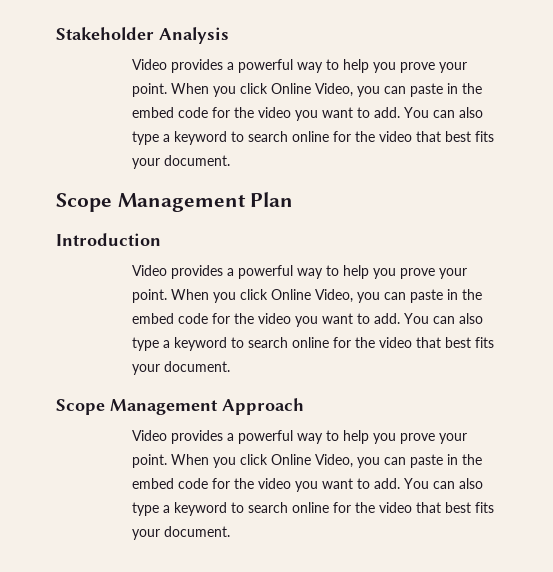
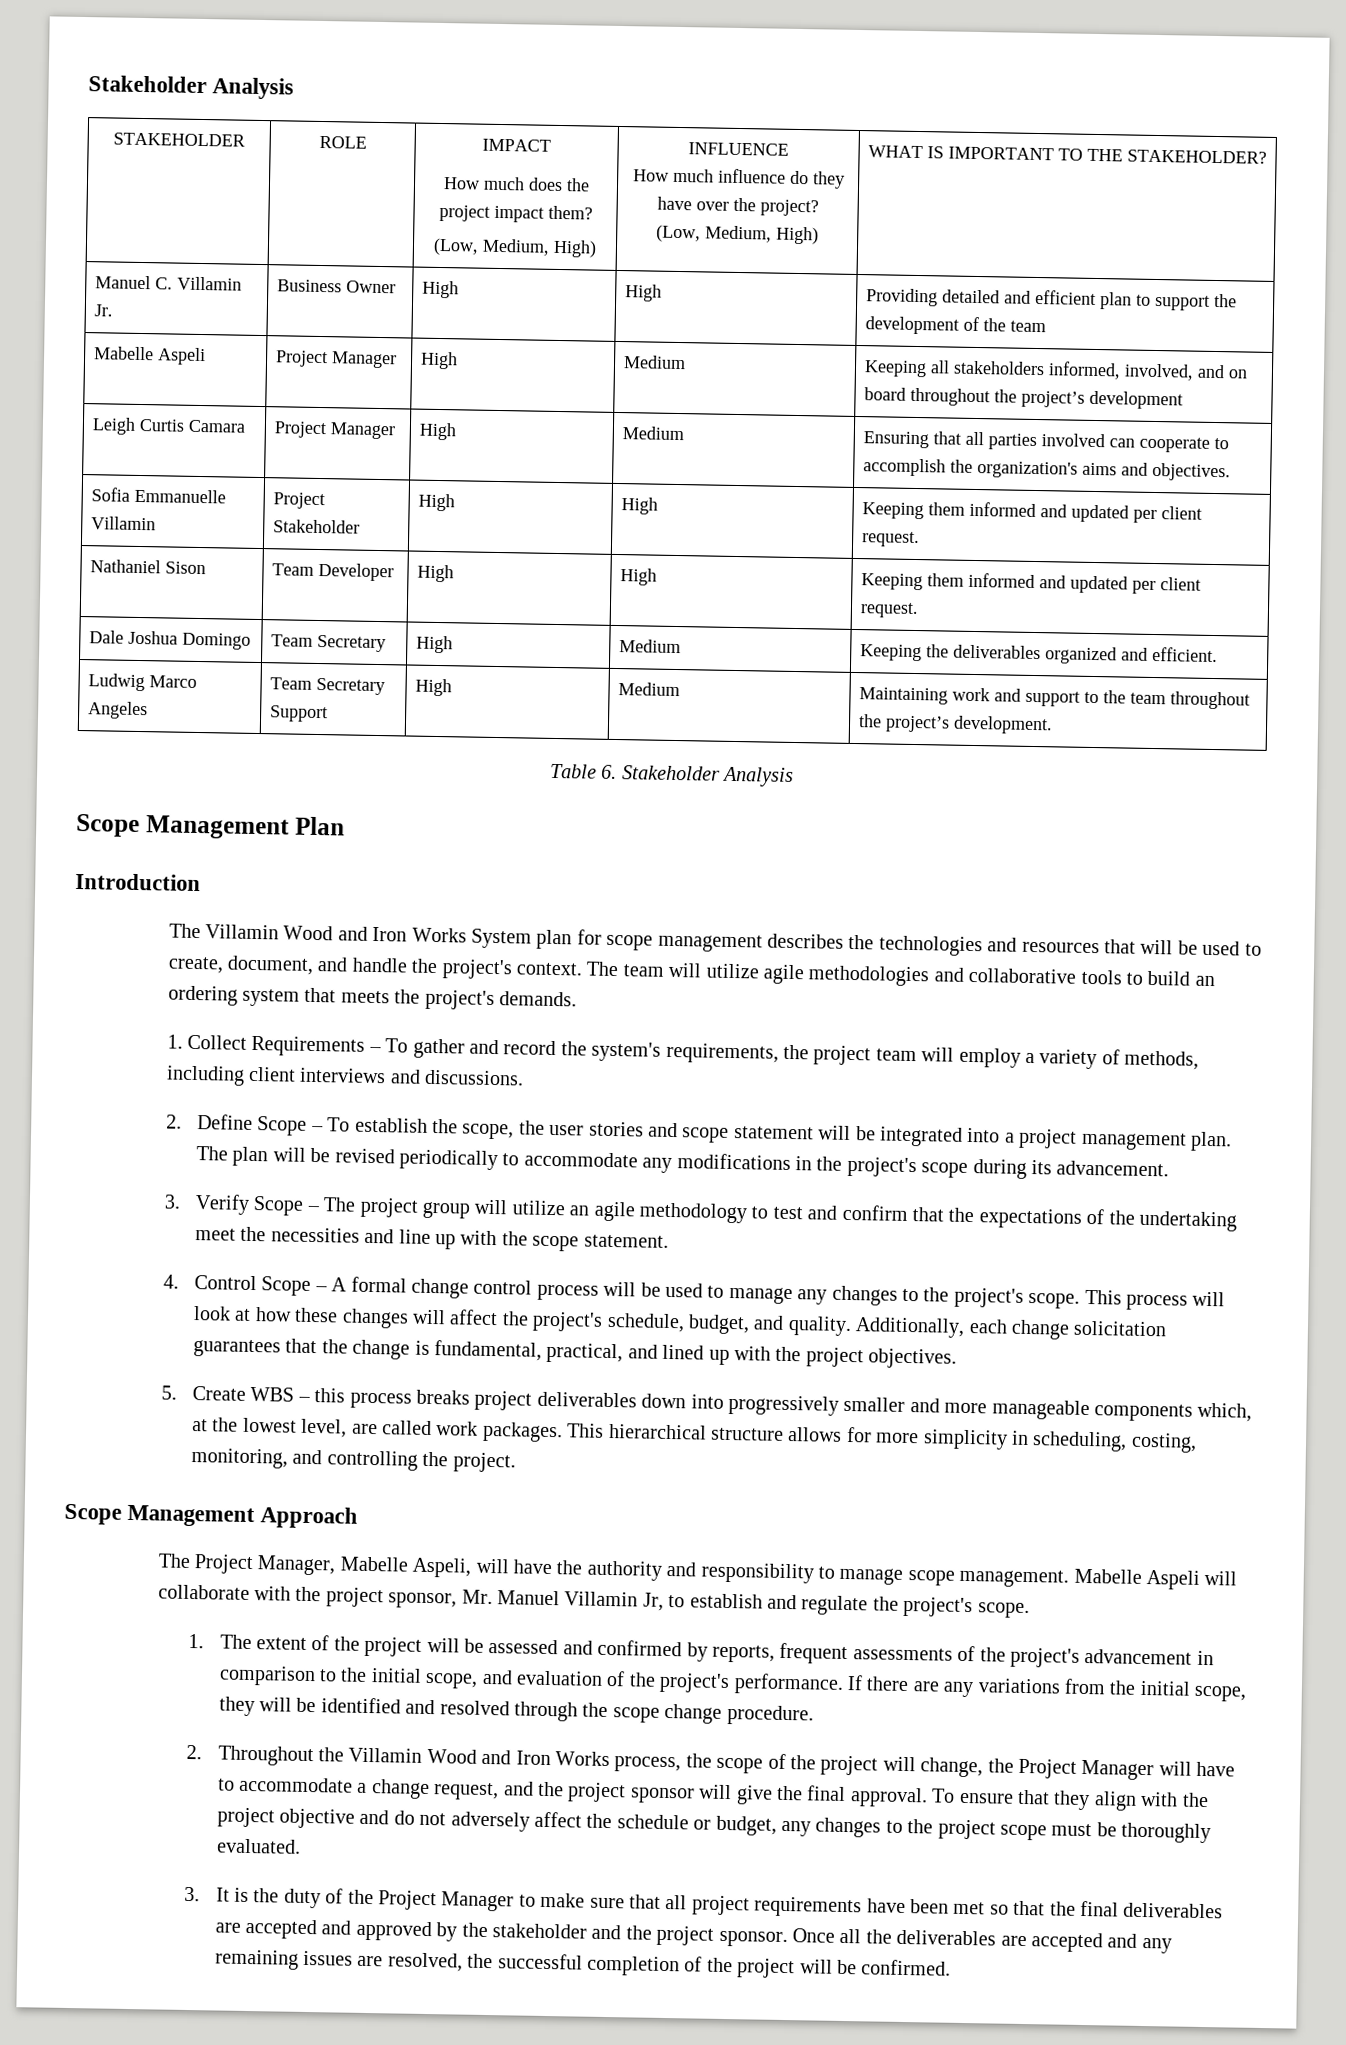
[56,27,229,44] [131,59,467,73] [131,83,482,97] [131,107,483,121] [131,131,494,145] [131,155,230,169] [56,192,294,212] [56,233,161,246] [131,265,467,279] [131,289,482,303] [131,313,483,327] [131,337,494,351] [131,361,230,375] [56,398,304,415] [131,430,467,444] [131,454,482,468] [131,478,483,492] [131,502,494,516] [131,526,230,540] Stakeholder Analysis // Video provides a powerful way to help you prove your point. When you click Online Video, you can paste in the embed code for the video you want to add. You can also type a keyword to search online for the video that best fits your document. // Scope Management Plan // Introduction // Video provides a powerful way to help you prove your point. When you click Online Video, you can paste in the embed code for the video you want to add. You can also type a keyword to search online for the video that best fits your document. // Scope Management Approach // Video provides a powerful way to help you prove your point. When you click Online Video, you can paste in the embed code for the video you want to add. You can also type a keyword to search online for the video that best fits your document. -> [88,75,295,100] [113,132,245,147] [318,135,367,149] [482,138,551,152] [442,176,590,192] [438,204,593,223] [433,237,597,258] [688,142,789,156] [632,168,845,189] [656,196,819,217] [656,224,819,245] [868,145,1267,164] [94,275,242,291] [93,304,113,317] [276,279,396,294] [421,280,459,299] [624,284,662,302] [865,288,1237,311] [864,316,1046,335] [93,346,206,366] [274,350,397,369] [419,351,458,370] [622,355,686,370] [863,360,1248,381] [863,387,1183,410] [91,417,246,435] [273,421,396,440] [418,422,457,441] [621,426,684,441] [862,431,1229,453] [862,458,1231,482] [90,487,226,504] [90,516,156,531] [272,492,325,510] [272,519,360,534] [417,493,455,512] [620,497,658,515] [861,501,1202,524] [861,531,920,548] [89,559,206,575] [271,562,394,582] [416,564,454,583] [619,568,657,586] [860,572,1201,595] [859,602,919,619] [88,630,251,650] [270,634,386,653] [415,635,453,654] [618,639,681,654] [859,644,1218,665] [87,673,197,692] [87,701,148,720] [269,677,385,696] [268,705,328,723] [414,678,452,697] [617,682,680,697] [858,687,1250,710] [857,714,1053,735] [549,763,795,787] [76,813,345,840] [75,872,201,892] [168,923,1262,957] [167,955,1215,987] [167,985,577,1011] [166,1034,1200,1070] [165,1065,525,1086] [165,1114,1233,1152] [196,1146,1170,1179] [163,1194,1238,1232] [195,1226,669,1252] [162,1274,1226,1311] [193,1306,1168,1340] [193,1338,958,1369] [160,1385,1253,1422] [192,1417,1197,1453] [191,1447,516,1473] [64,1503,359,1529] [157,1553,1238,1590] [157,1584,1030,1619] [188,1633,1214,1668] [218,1665,1247,1702] [218,1696,814,1726] [186,1744,1236,1781] [217,1776,1209,1811] [216,1807,1212,1844] [216,1838,301,1854] [184,1886,1224,1919] [214,1918,1172,1954] [214,1949,952,1979] Stakeholder Analysis // STAKEHOLDER | ROLE | IMPACT // How much does the project impact them? // (Low, Medium, High) | INFLUENCE // How much influence do they have over the project? // (Low, Medium, High) | WHAT IS IMPORTANT TO THE STAKEHOLDER? // Manuel C. Villamin Jr. | Business Owner | High | High | Providing detailed and efficient plan to support the development of the team // Mabelle Aspeli | Project Manager | High | Medium | Keeping all stakeholders informed, involved, and on board throughout the project’s development // Leigh Curtis Camara | Project Manager | High | Medium | Ensuring that all parties involved can cooperate to accomplish the organization's aims and objectives. // Sofia Emmanuelle Villamin | Project Stakeholder | High | High | Keeping them informed and updated per client request. // Nathaniel Sison | Team Developer | High | High | Keeping them informed and updated per client request. // Dale Joshua Domingo | Team Secretary | High | Medium | Keeping the deliverables organized and efficient. // Ludwig Marco Angeles | Team Secretary Support | High | Medium | Maintaining work and support to the team throughout the project’s development. // Table 6. Stakeholder Analysis // Scope Management Plan // Introduction // The Villamin Wood and Iron Works System plan for scope management describes the technologies and resources that will be used to create, document, and handle the project's context. The team will utilize agile methodologies and collaborative tools to build an ordering system that meets the project's demands. // 1. Collect Requirements – To gather and record the system's requirements, the project team will employ a variety of methods, including client interviews and discussions. // 2. Define Scope – To establish the scope, the user stories and scope statement will be integrated into a project management plan. The plan will be revised periodically to accommodate any modifications in the project's scope during its advancement. // 3. Verify Scope – The project group will utilize an agile methodology to test and confirm that the expectations of the undertaking meet the necessities and line up with the scope statement. // 4. Control Scope – A formal change control process will be used to manage any changes to the project's scope. This process will look at how these changes will affect the project's schedule, budget, and quality. Additionally, each change solicitation guarantees that the change is fundamental, practical, and lined up with the project objectives. // 5. Create WBS – this process breaks project deliverables down into progressively smaller and more manageable components which, at the lowest level, are called work packages. This hierarchical structure allows for more simplicity in scheduling, costing, monitoring, and controlling the project. // Scope Management Approach // The Project Manager, Mabelle Aspeli, will have the authority and responsibility to manage scope management. Mabelle Aspeli will collaborate with the project sponsor, Mr. Manuel Villamin Jr, to establish and regulate the project's scope. // 1. The extent of the project will be assessed and confirmed by reports, frequent assessments of the project's advancement in comparison to the initial scope, and evaluation of the project's performance. If there are any variations from the initial scope, they will be identified and resolved through the scope change procedure. // 2. Throughout the Villamin Wood and Iron Works process, the scope of the project will change, the Project Manager will have to accommodate a change request, and the project sponsor will give the final approval. To ensure that they align with the project objective and do not adversely affect the schedule or budget, any changes to the project scope must be thoroughly evaluated. // 3. It is the duty of the Project Manager to make sure that all project requirements have been met so that the final deliverables are accepted and approved by the stakeholder and the project sponsor. Once all the deliverables are accepted and any remaining issues are resolved, the successful completion of the project will be confirmed.

